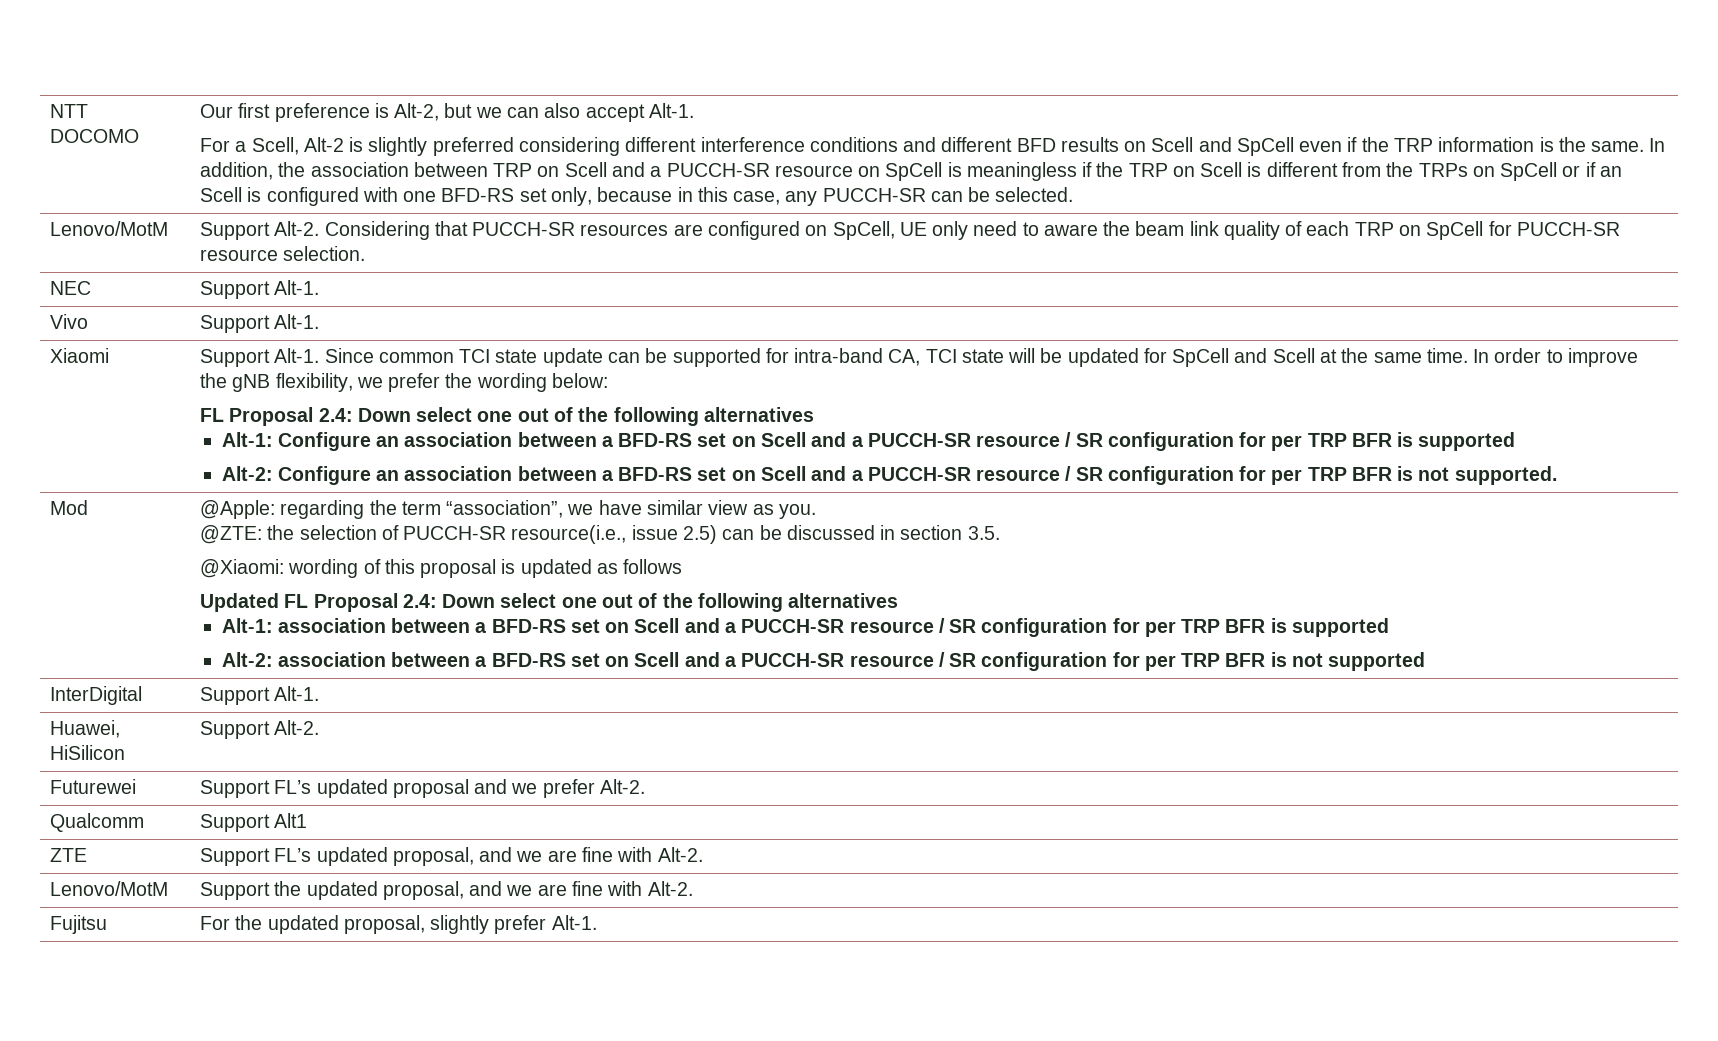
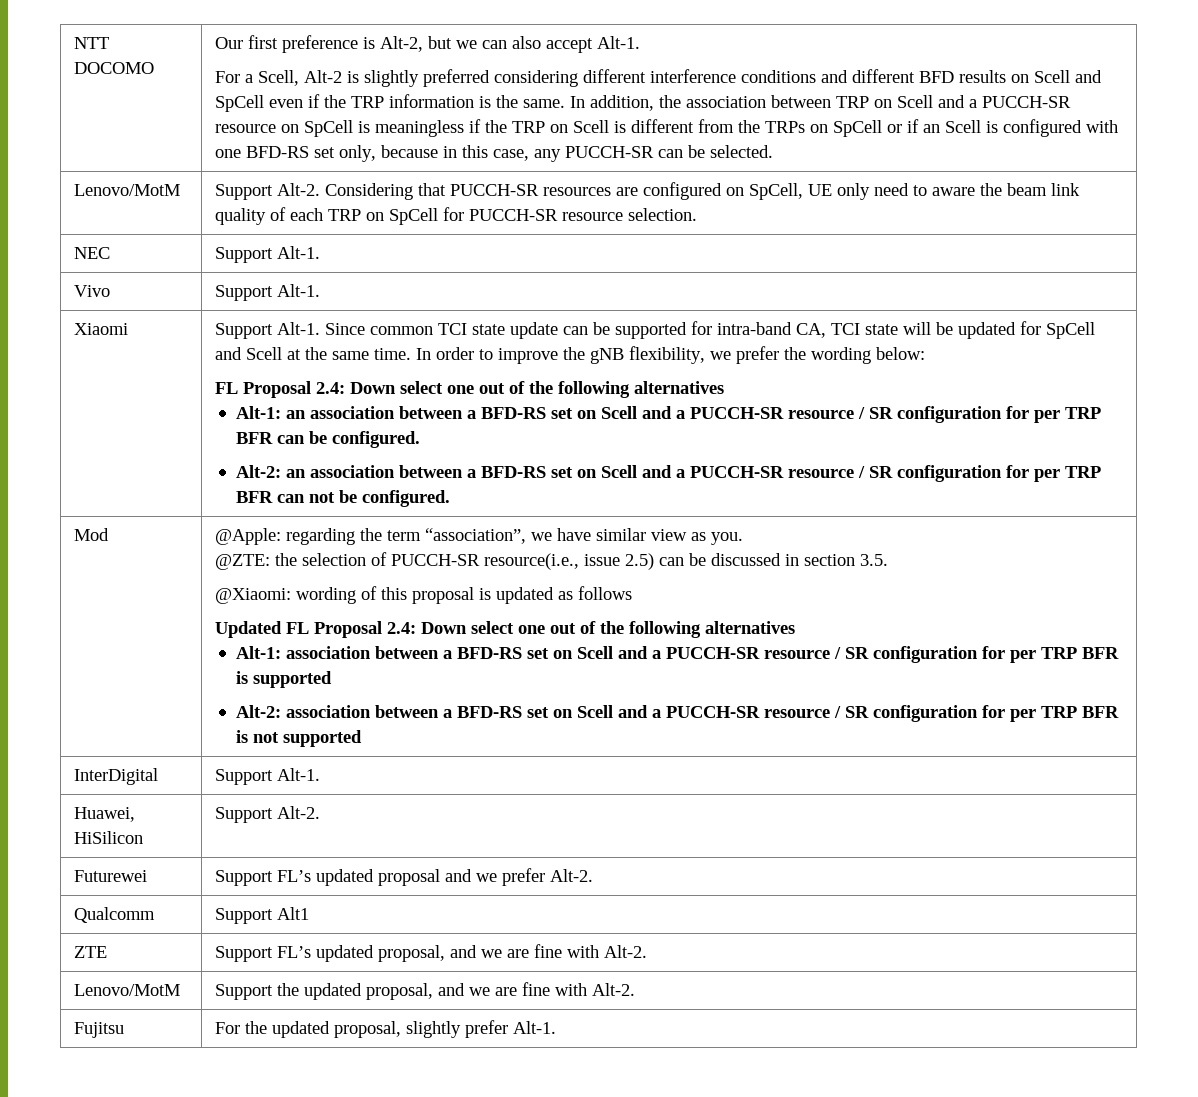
[277,432,371,451] Configure -> (281, 412) none
[1397,432,1516,451] [221,466,371,485] is supported // Alt-2: Configure -> [276,431,420,448] [235,465,281,478] can be configured. // Alt-2:
[1397,466,1557,485] is not supported. -> [276,490,450,507] can not be configured.

